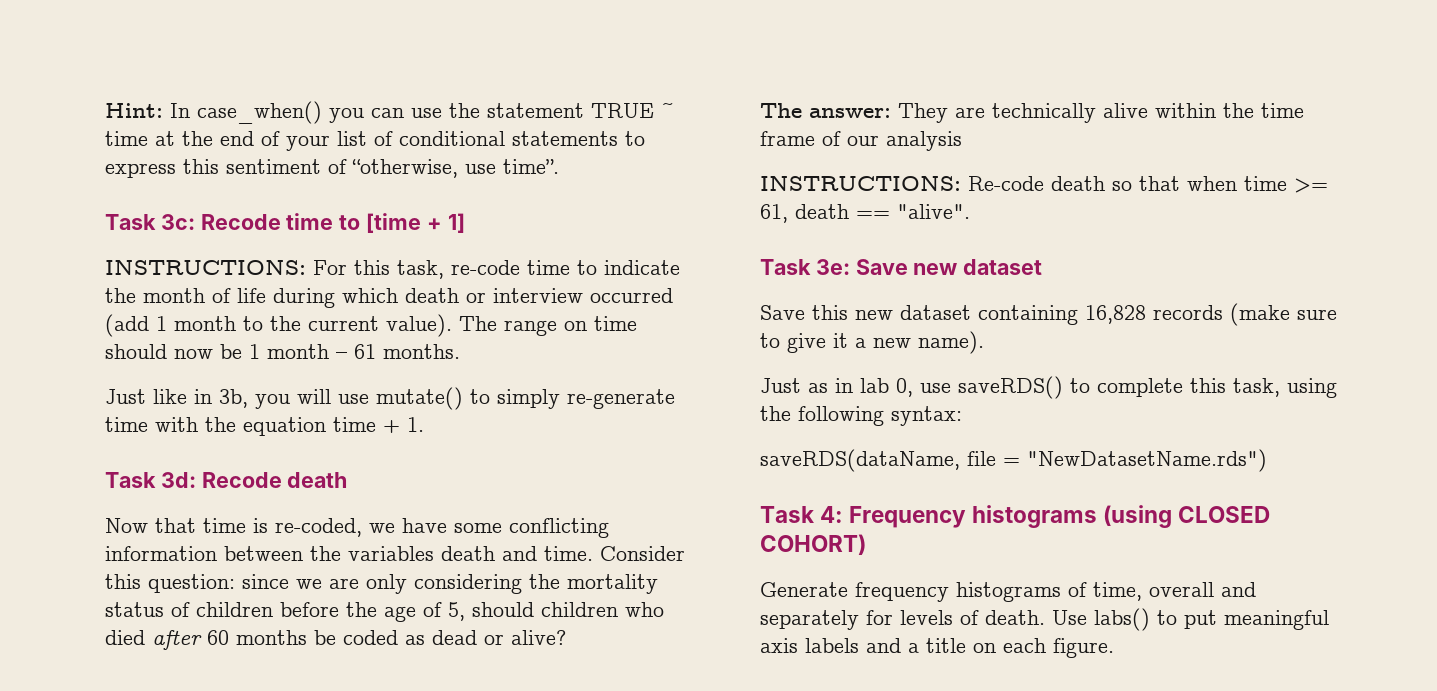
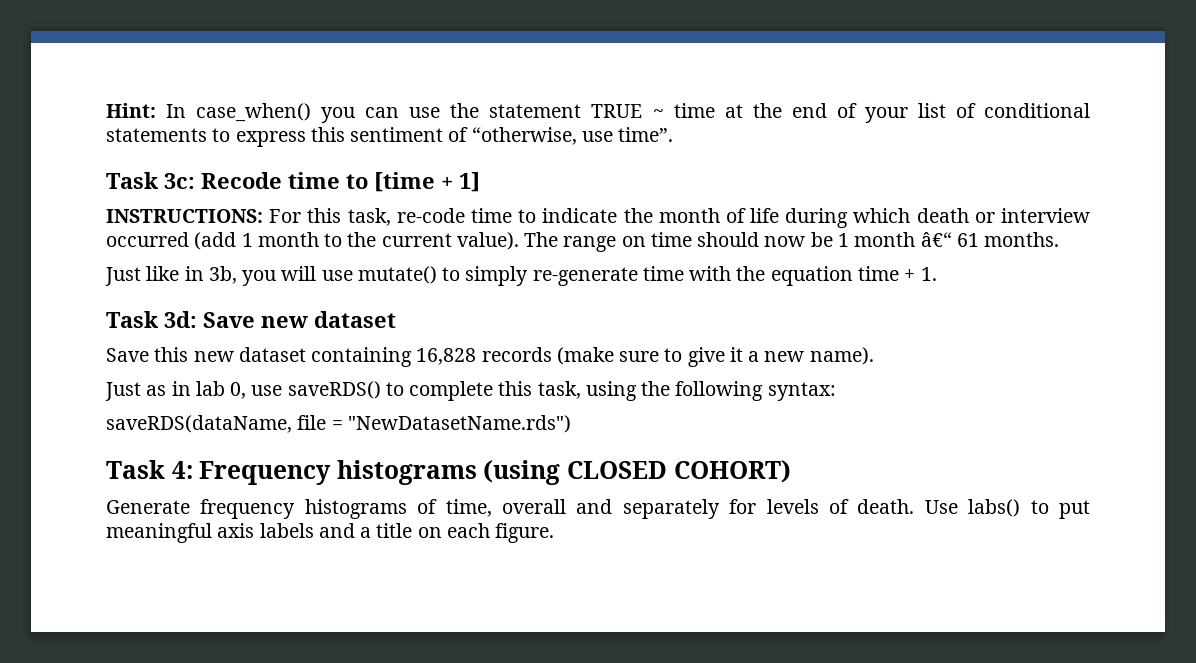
[336,352,347,359] – -> [920,232,952,247] â€“
[201,472,348,488] [105,518,609,538] [105,546,685,561] [105,574,658,594] [105,602,664,622] [105,630,566,650] [760,103,1304,123] [760,131,962,151] [760,176,1328,193] [760,204,970,223] [760,259,850,275] Recode death // Now that time is re-coded, we have some conflicting information between the variables death and time. Consider this question: since we are only considering the mortality status of children before the age of 5, should children who died after 60 months be coded as dead or alive? // The answer: They are technically alive within the time frame of our analysis // INSTRUCTIONS: Re-code death so that when time >= 61, death == "alive". // Task 3e: -> (197, 319) none

